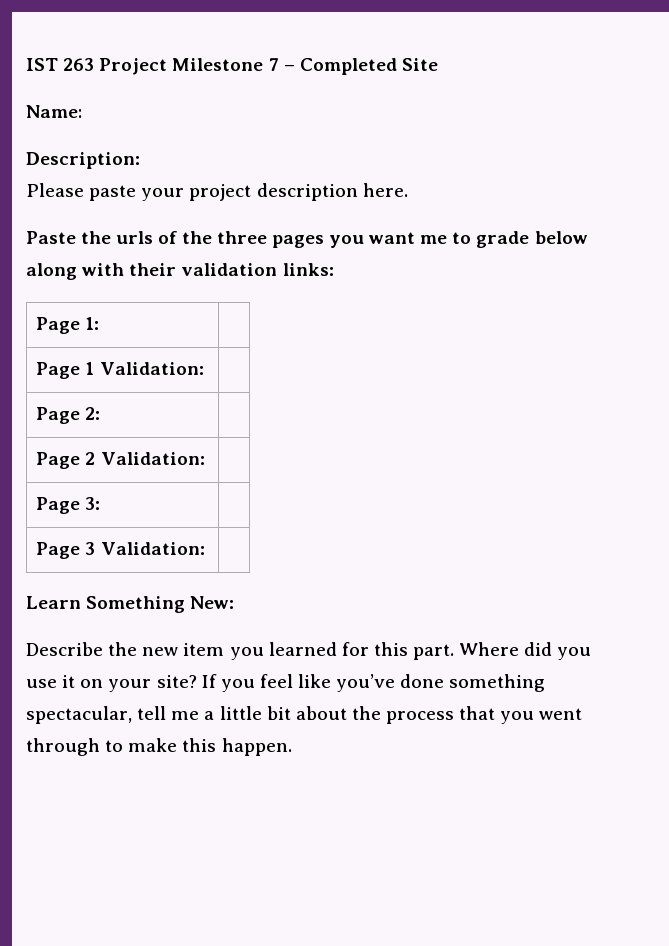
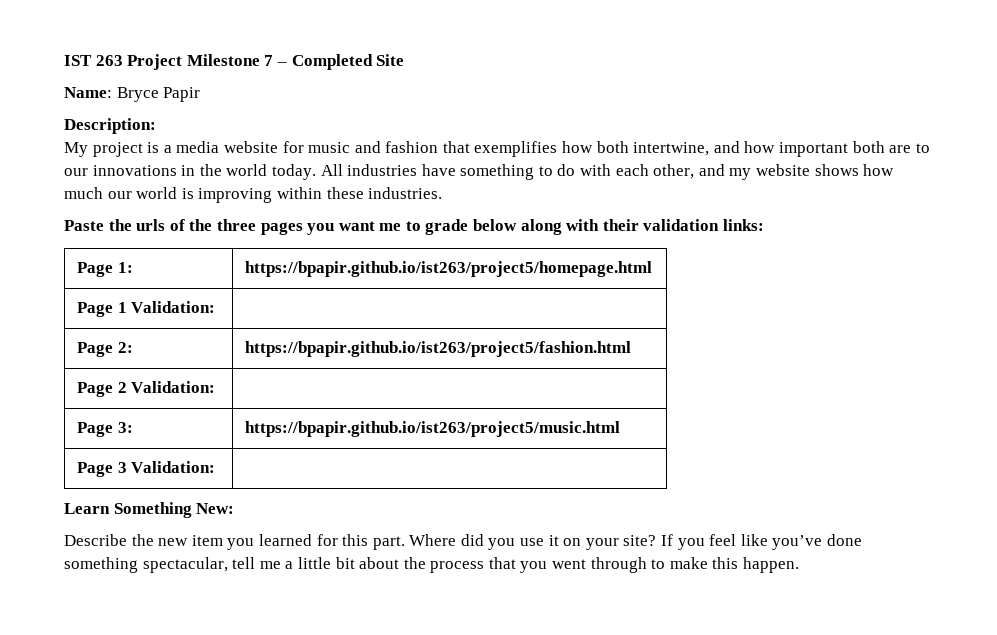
(82, 111) none -> [116,87,201,102] Bryce Papir
[26,183,408,201] Please paste your project description here. -> [64,141,930,157] [64,164,895,180] [64,187,443,203] My project is a media website for music and fashion that exemplifies how both intertwine, and how important both are to our innovations in the world today. All industries have something to do with each other, and my website shows how much our world is improving within these industries.
(100, 323) none -> [245,261,653,277] https://bpapir.github.io/ist263/project5/homepage.html
(101, 413) none -> [245,341,632,357] https://bpapir.github.io/ist263/project5/fashion.html
(101, 503) none -> [245,421,621,437] https://bpapir.github.io/ist263/project5/music.html

